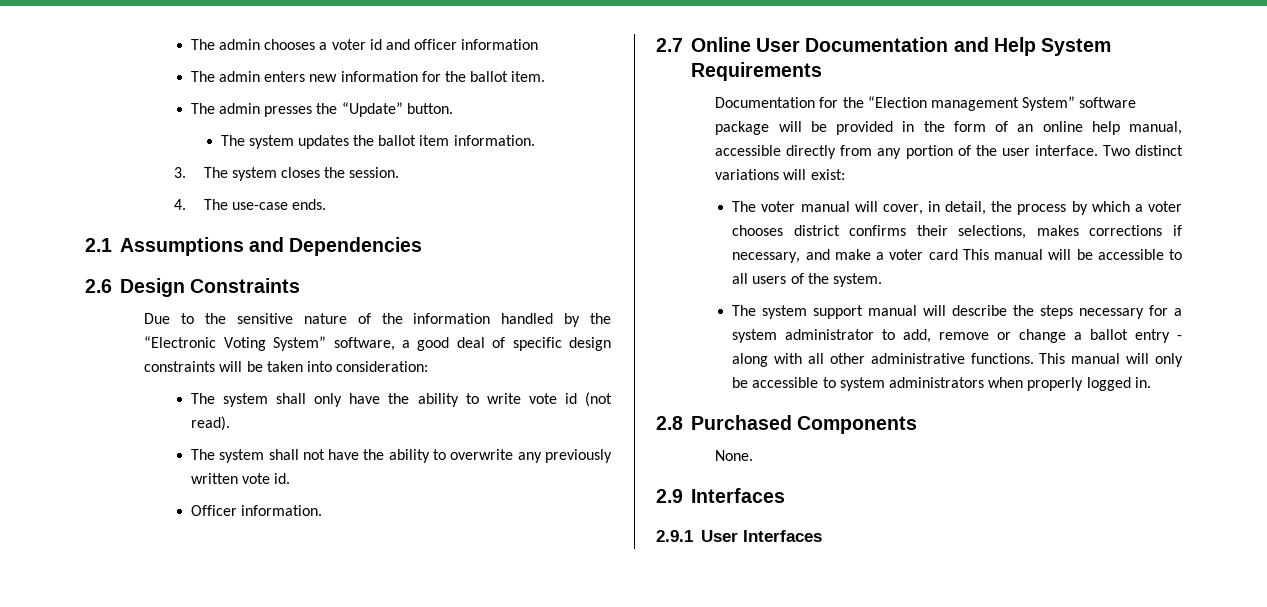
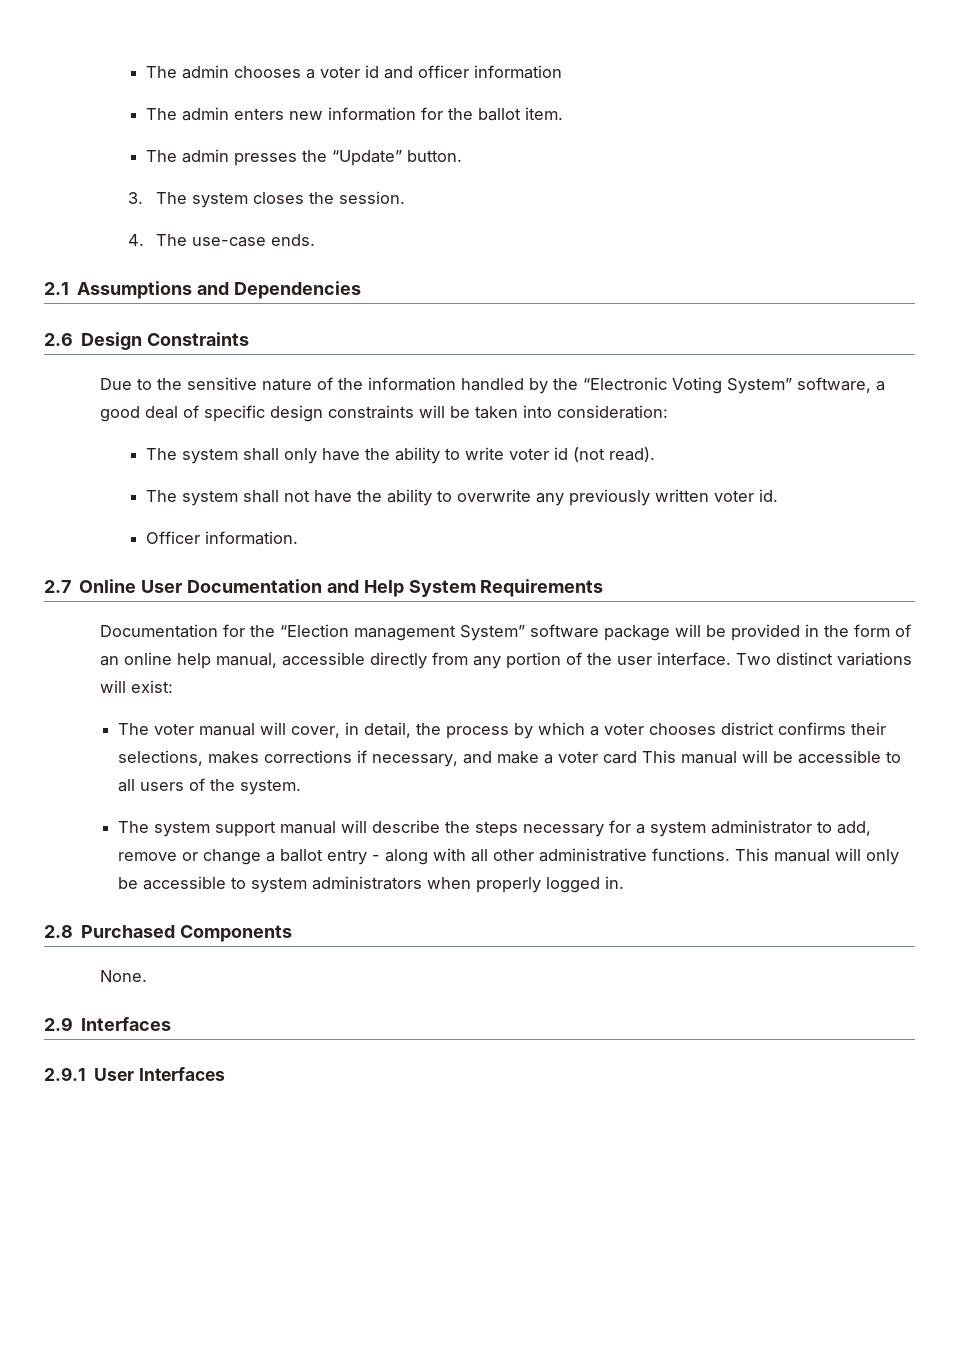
[220,135,535,149] // The system updates the ballot item information. -> (462, 156) none
[528,393,557,404] vote -> [508,448,549,460] voter
[242,473,271,484] vote -> [713,490,754,502] voter

